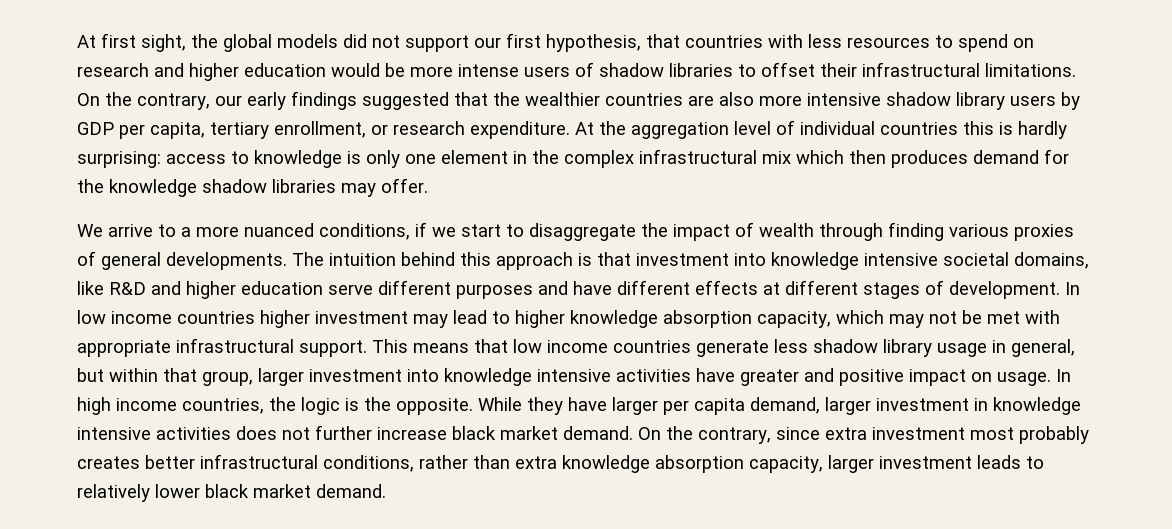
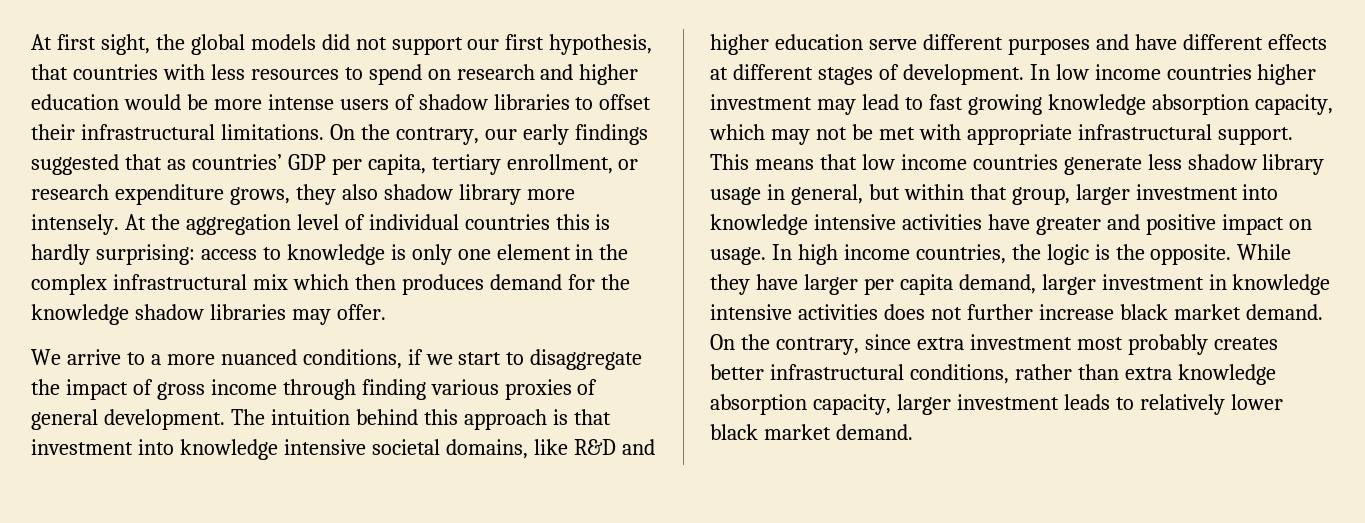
[493,92,1080,110] the wealthier countries are also more intensive shadow library users by -> [166,154,282,170] as countries’
[470,121,570,139] expenditure. -> [114,184,575,205] [31,214,119,235] expenditure grows, they also shadow library more intensely.
[759,223,814,237] wealth -> [156,379,277,400] gross income
[166,252,287,270] developments. -> [103,409,225,430] development.
[515,310,565,328] higher -> [928,94,1042,115] fast growing

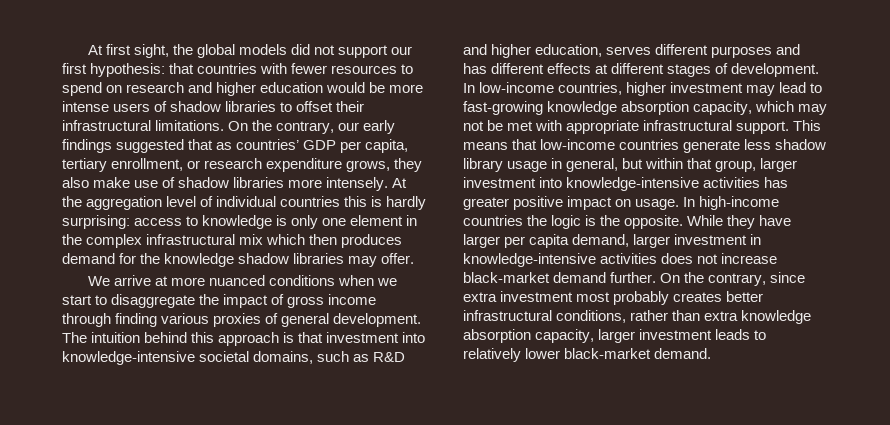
[549,34,653,55] hypothesis, -> [90,63,166,77] hypothesis:
[210,64,245,80] less -> [291,63,328,74] fewer
[383,184,521,205] shadow library -> [93,177,285,188] make use of shadow libraries
[126,349,423,369] to a more nuanced conditions, if -> [154,275,374,286] at more nuanced conditions when
[179,439,568,460] knowledge intensive societal domains, like -> [62,351,370,365] knowledge-intensive societal domains, such as
[774,34,917,50] education serve -> [535,44,652,57] education, serves
[1134,34,1177,50] have -> [463,63,487,74] has
[1055,64,1252,80] low income countries -> [479,82,623,95] low-income countries,
[928,94,1042,115] fast growing -> [463,101,543,115] fast-growing
[861,154,967,170] low income -> [540,139,616,150] low-income
[710,214,1140,235] knowledge intensive activities have greater and -> [566,177,789,191] [463,197,509,210] knowledge-intensive activities has greater
[797,244,1006,265] high income countries, -> [699,196,780,210] [463,215,523,226] high-income countries
[1232,274,1331,295] [710,304,792,320] knowledge intensive -> [463,253,596,267] knowledge-intensive
[966,304,1323,320] further increase black market demand. -> [721,253,778,264] [463,272,657,283] increase black-market demand further.
[710,424,831,440] black market -> [564,348,652,359] black-market

